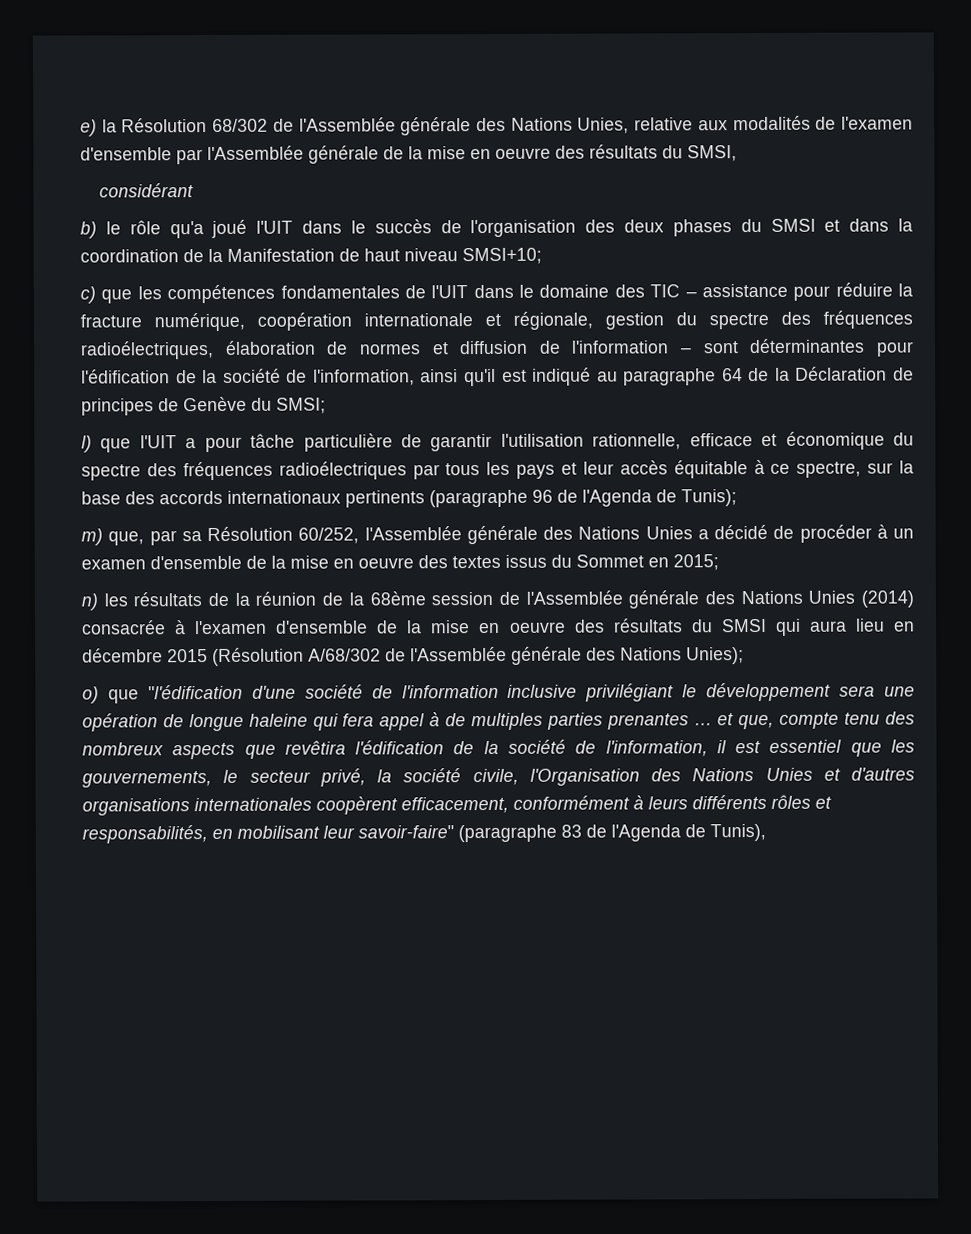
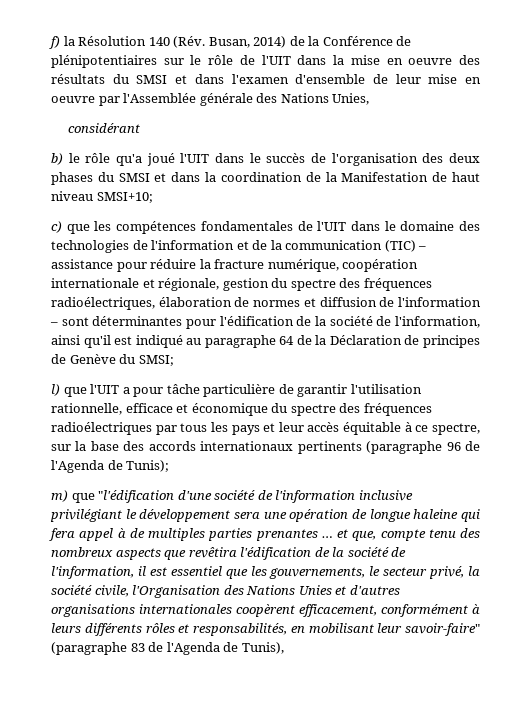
[80,119,97,137] e) -> [49,36,60,49] f)
[212,115,913,136] [80,144,737,165] 68/302 de l'Assemblée générale des Nations Unies, relative aux modalités de l'examen d'ensemble par l'Assemblée générale de la mise en oeuvre des résultats du SMSI, -> [148,36,412,48] [51,55,481,68] [51,74,481,84] [51,93,370,106] 140 (Rév. Busan, 2014) de la Conférence de plénipotentiaires sur le rôle de l'UIT dans la mise en oeuvre des résultats du SMSI et dans l'examen d'ensemble de leur mise en oeuvre par l'Assemblée générale des Nations Unies,
[650,284,681,298] TIC -> [51,240,416,253] technologies de l'information et de la communication (TIC)
[108,524,914,546] [81,554,719,571] [81,590,914,611] [82,618,915,636] [82,646,744,667] [82,686,99,704] que, par sa Résolution 60/252, l'Assemblée générale des Nations Unies a décidé de procéder à un examen d'ensemble de la mise en oeuvre des textes issus du Sommet en 2015; // n) les résultats de la réunion de la 68ème session de l'Assemblée générale des Nations Unies (2014) consacrée à l'examen d'ensemble de la mise en oeuvre des résultats du SMSI qui aura lieu en décembre 2015 (Résolution A/68/302 de l'Assemblée générale des Nations Unies); // o) -> (68, 496) none

